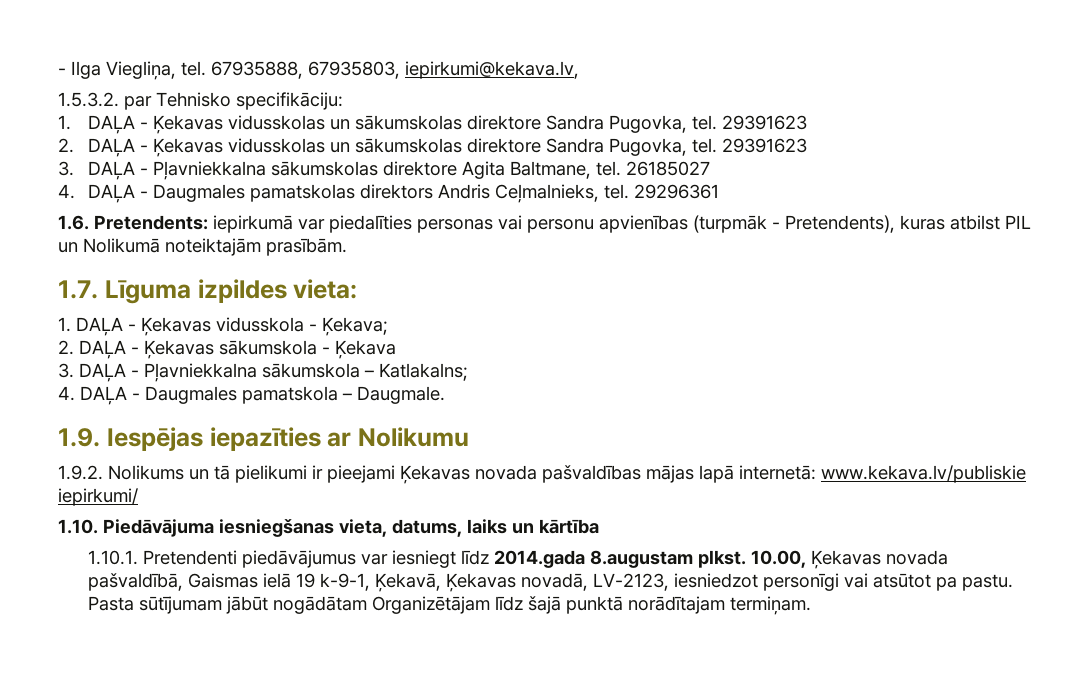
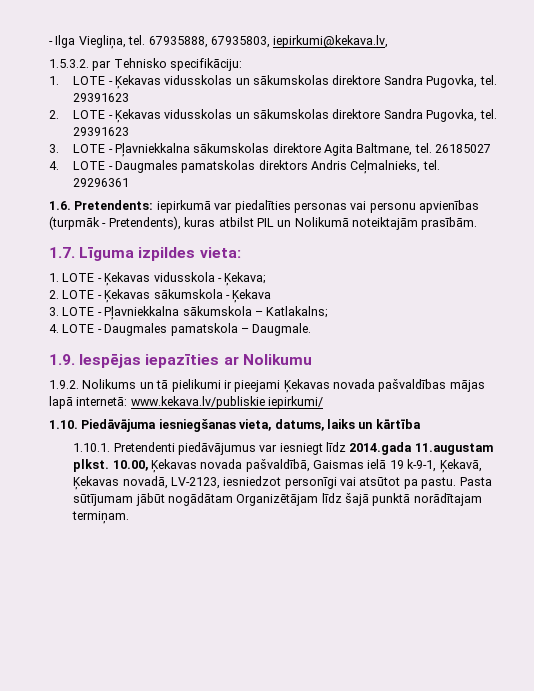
[88,115,136,134] DAĻA -> [73,76,106,85] LOTE
[88,138,136,157] DAĻA -> [73,110,106,119] LOTE
[88,161,136,180] DAĻA -> [73,144,106,153] LOTE
[88,184,136,203] DAĻA -> [73,161,106,170] LOTE
[76,317,123,336] DAĻA -> [62,273,95,282] LOTE
[79,340,126,359] DAĻA -> [62,290,95,299] LOTE
[79,363,126,382] DAĻA -> [62,307,95,316] LOTE
[80,386,127,405] DAĻA -> [62,324,95,333] LOTE
[590,550,694,568] 8.augustam -> [414,443,493,455] 11.augustam

